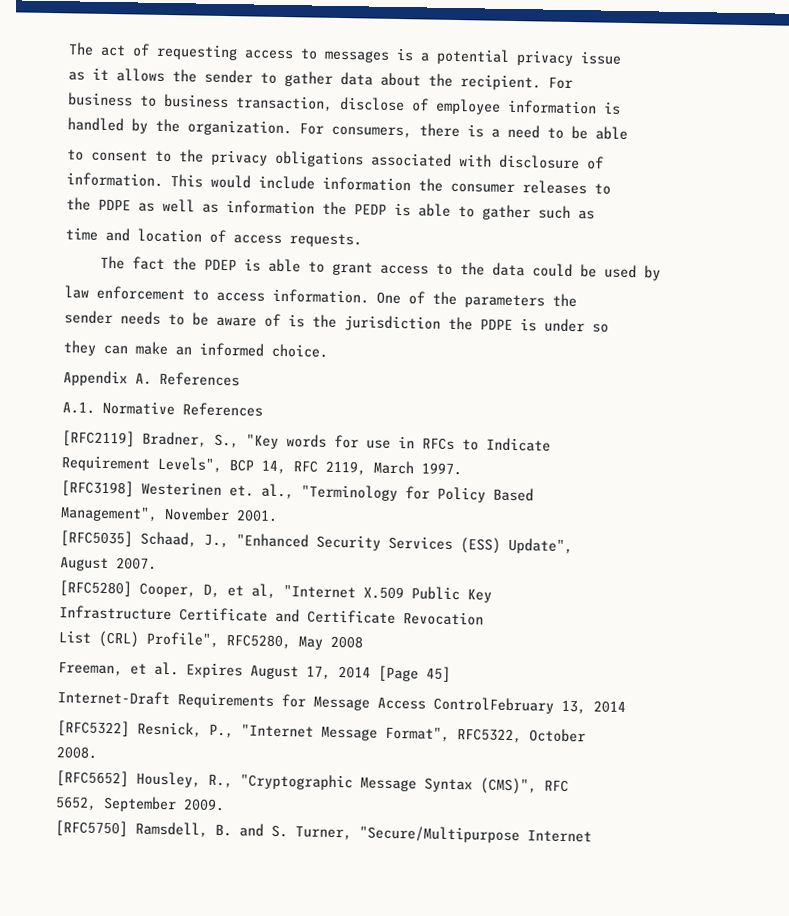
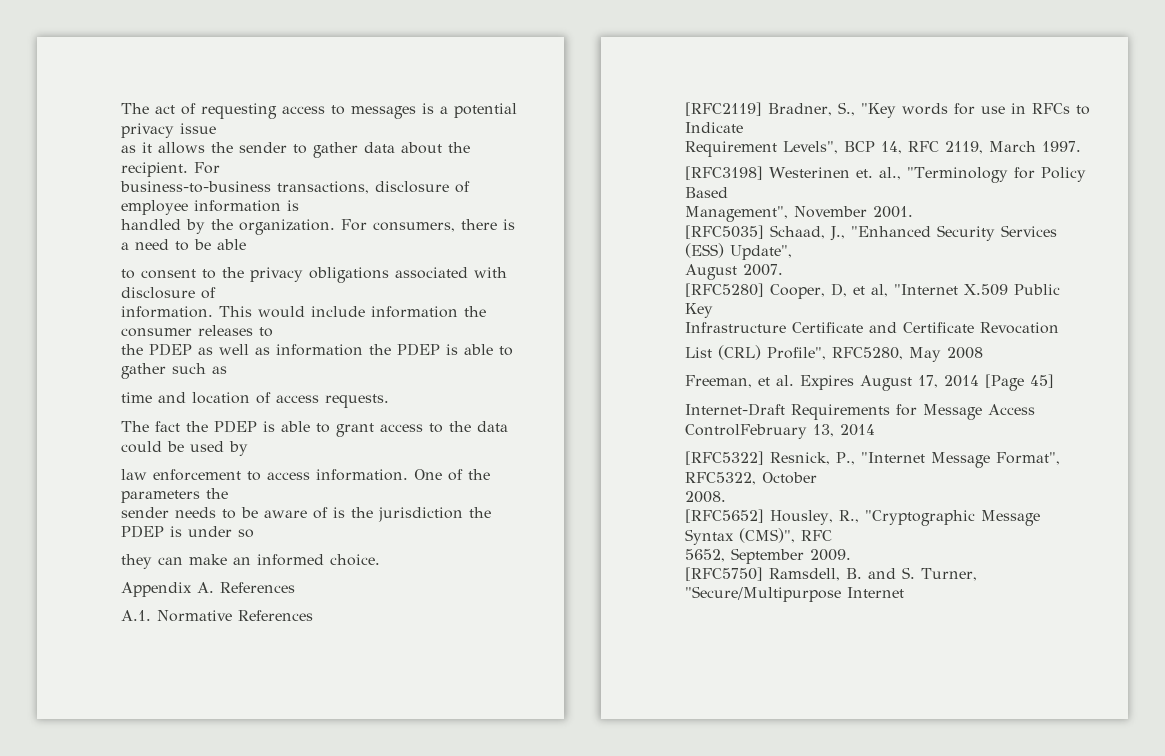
[68,92,405,112] business to business transaction, disclose -> [120,181,449,194] business-to-business transactions, disclosure
[98,198,131,211] PDPE -> [149,343,192,356] PDEP
[354,203,387,215] PEDP -> [397,343,440,356] PDEP
[480,318,513,331] PDPE -> [121,525,164,538] PDEP

